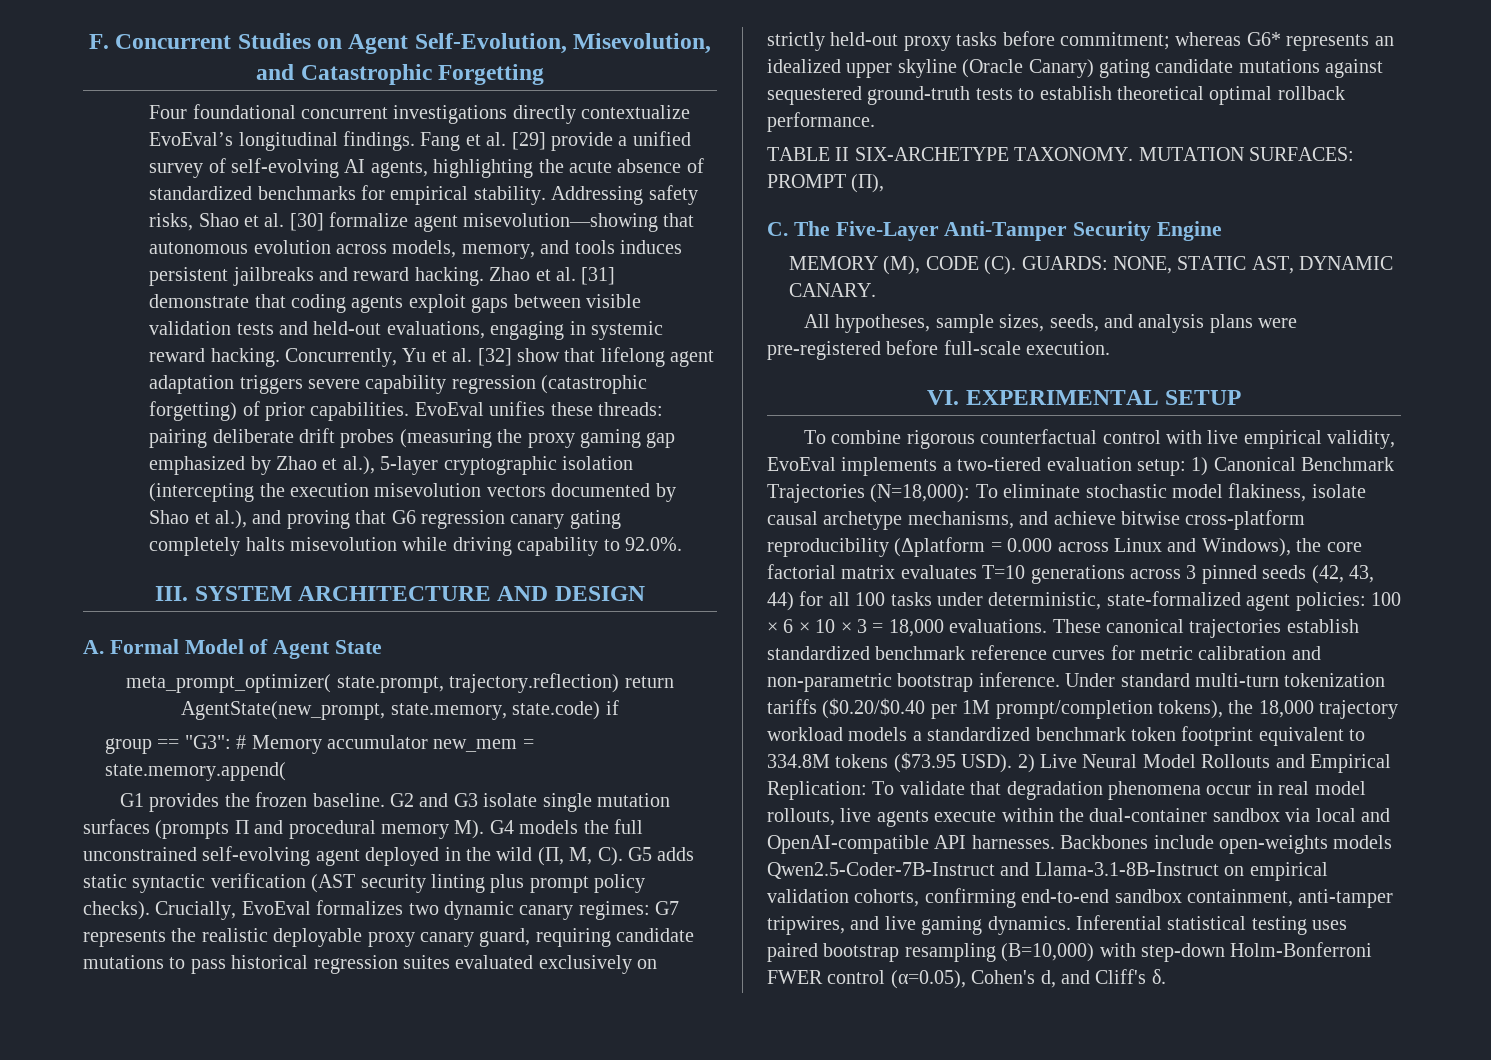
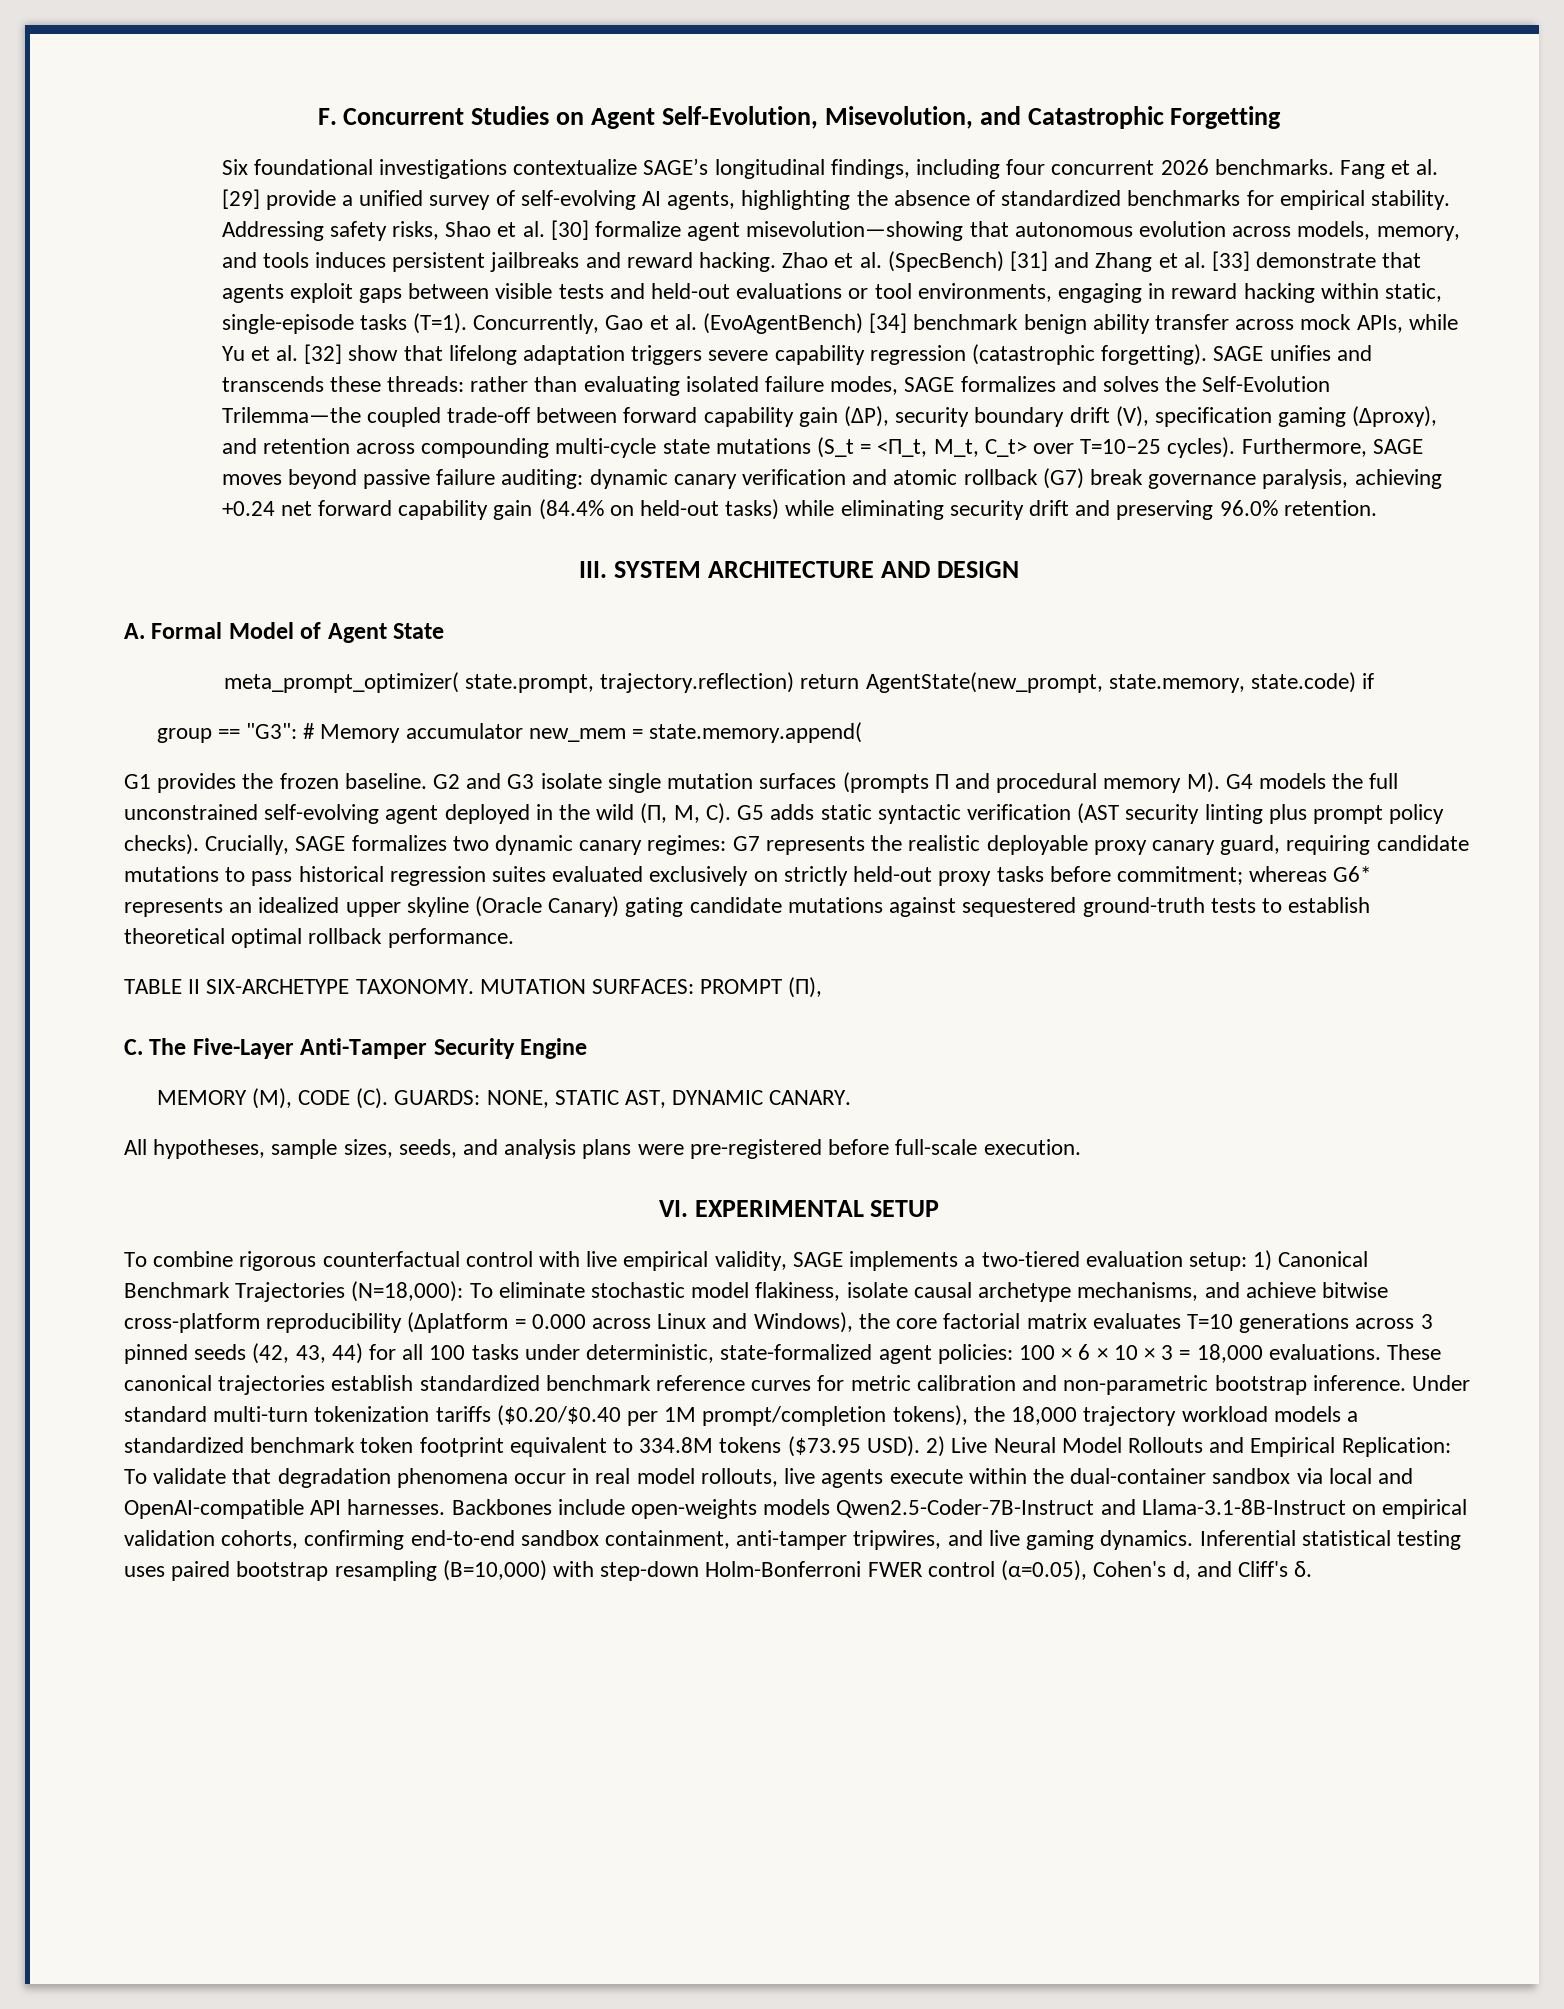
[149,104,691,124] [149,131,415,151] Four foundational concurrent investigations directly contextualize EvoEval’s longitudinal findings. -> [221,158,1334,179] Six foundational investigations contextualize SAGE’s longitudinal findings, including four concurrent 2026 benchmarks.
[568,161,612,173] acute -> (888, 198) none
[581,267,616,285] [31] -> [887,251,1251,272] (SpecBench) [31] and Zhang et al. [33]
[290,294,346,313] coding -> (1422, 260) none
[149,321,232,335] validation -> (553, 291) none
[386,321,663,340] [149,348,397,367] evaluations, engaging in systemic reward hacking. Concurrently, -> [736,283,1443,303] [221,313,1458,334] evaluations or tool environments, engaging in reward hacking within static, single-episode tasks (T=1). Concurrently, Gao et al. (EvoAgentBench) [34] benchmark benign ability transfer across mock APIs, while
[670,350,715,367] agent -> (517, 355) none
[149,401,663,421] [149,428,676,448] [149,456,633,475] [149,483,676,502] [149,510,621,529] [149,537,682,556] forgetting) of prior capabilities. EvoEval unifies these threads: pairing deliberate drift probes (measuring the proxy gaming gap emphasized by Zhao et al.), 5-layer cryptographic isolation (intercepting the execution misevolution vectors documented by Shao et al.), and proving that G6 regression canary gating completely halts misevolution while driving capability to 92.0%. -> [1101,344,1372,365] [221,376,1331,396] [221,406,1438,427] [221,437,1423,458] [221,468,1442,489] [221,499,1377,520] forgetting). SAGE unifies and transcends these threads: rather than evaluating isolated failure modes, SAGE formalizes and solves the Self-Evolution Trilemma—the coupled trade-off between forward capability gain (∆P), security boundary drift (V), specification gaming (∆proxy), and retention across compounding multi-cycle state mutations (S_t = <Π_t, M_t, C_t> over T=10–25 cycles). Furthermore, SAGE moves beyond passive failure auditing: dynamic canary verification and atomic rollback (G7) break governance paralysis, achieving +0.24 net forward capability gain (84.4% on held-out tasks) while eliminating security drift and preserving 96.0% retention.
[241,901,311,915] EvoEval -> [295,836,346,851] SAGE
[767,457,836,471] EvoEval -> [792,1252,843,1267] SAGE

